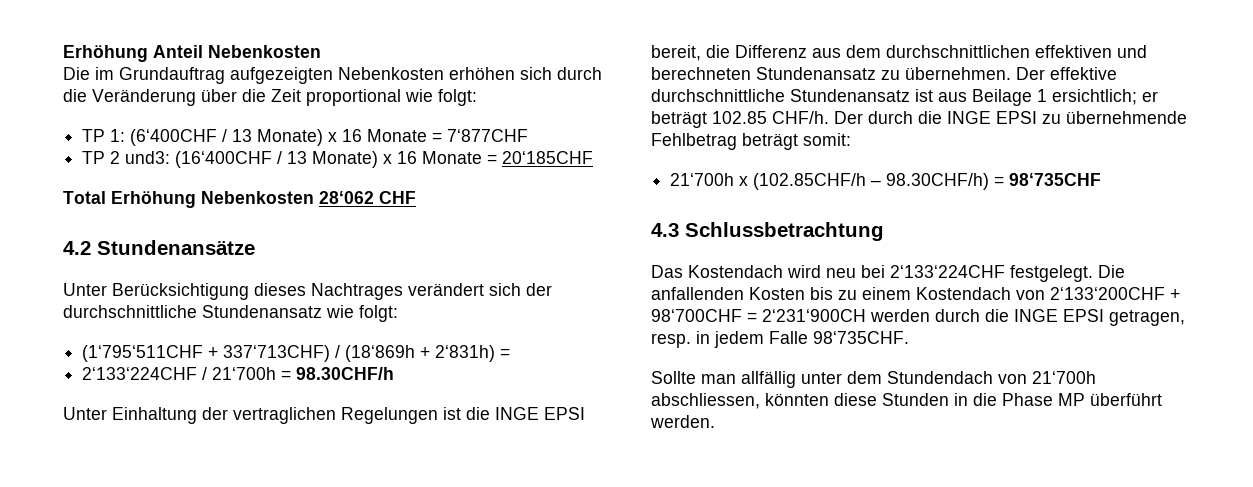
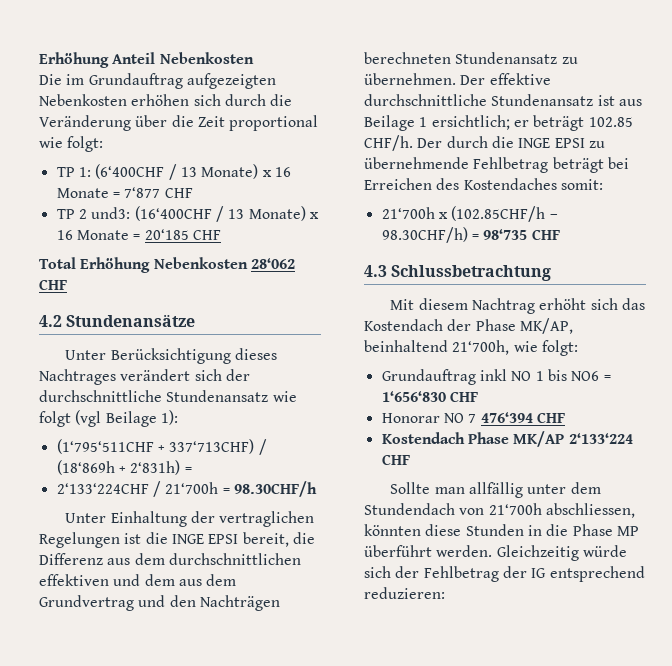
[447,129,529,142] 7‘877CHF -> [124,187,193,198] 7‘877 CHF
[502,151,594,164] 20‘185CHF -> [144,229,221,240] 20‘185 CHF
[359,305,398,322] folgt: -> [39,410,178,427] folgt (vgl Beilage 1):
(1147, 51) none -> [144,574,237,586] [39,595,280,611] dem aus dem Grundvertrag und den Nachträgen
(798, 141) none -> [607,157,629,169] [364,178,557,190] bei Erreichen des Kostendaches
[1009,173,1102,186] 98‘735CHF -> [483,229,560,240] 98‘735 CHF
[651,265,1125,282] [651,287,1180,300] [651,309,1185,326] [651,331,909,348] Das Kostendach wird neu bei 2‘133‘224CHF festgelegt. Die anfallenden Kosten bis zu einem Kostendach von 2‘133‘200CHF + 98‘700CHF = 2‘231‘900CH werden durch die INGE EPSI getragen, resp. in jedem Falle 98‘735CHF. -> [390,298,646,314] [364,318,573,334] [364,340,578,356] [381,369,611,385] [381,391,478,402] [381,412,565,423] [381,431,633,447] [381,454,410,465] Mit diesem Nachtrag erhöht sich das Kostendach der Phase MK/AP, beinhaltend 21‘700h, wie folgt: // Grundauftrag inkl NO 1 bis NO6 = 1‘656‘830 CHF // Honorar NO 7 476‘394 CHF // Kostendach Phase MK/AP 2‘133‘224 CHF
(715, 421) none -> [496,545,627,561] [364,566,645,582] [364,587,445,599] Gleichzeitig würde sich der Fehlbetrag der IG entsprechend reduzieren:

